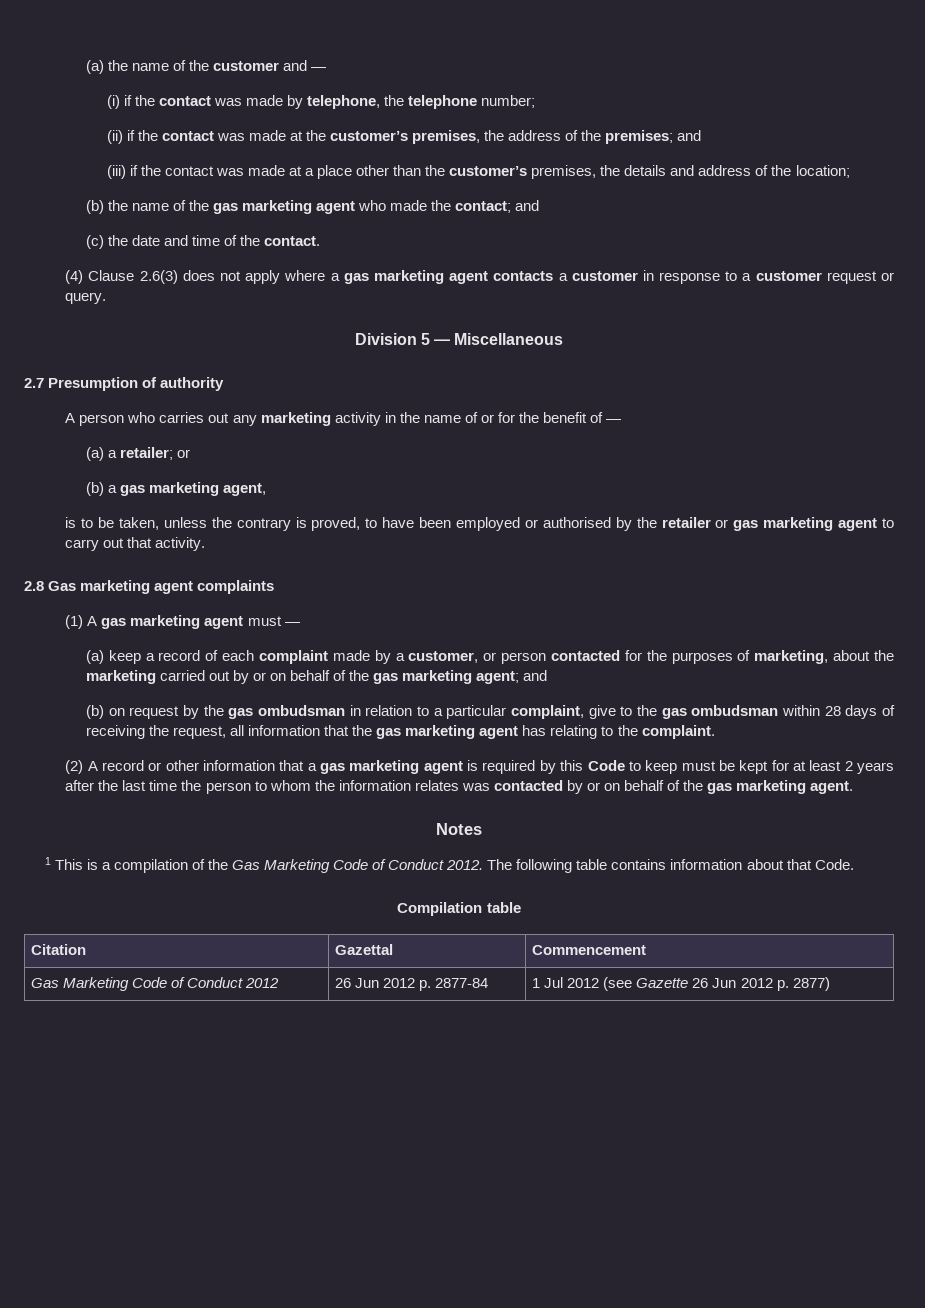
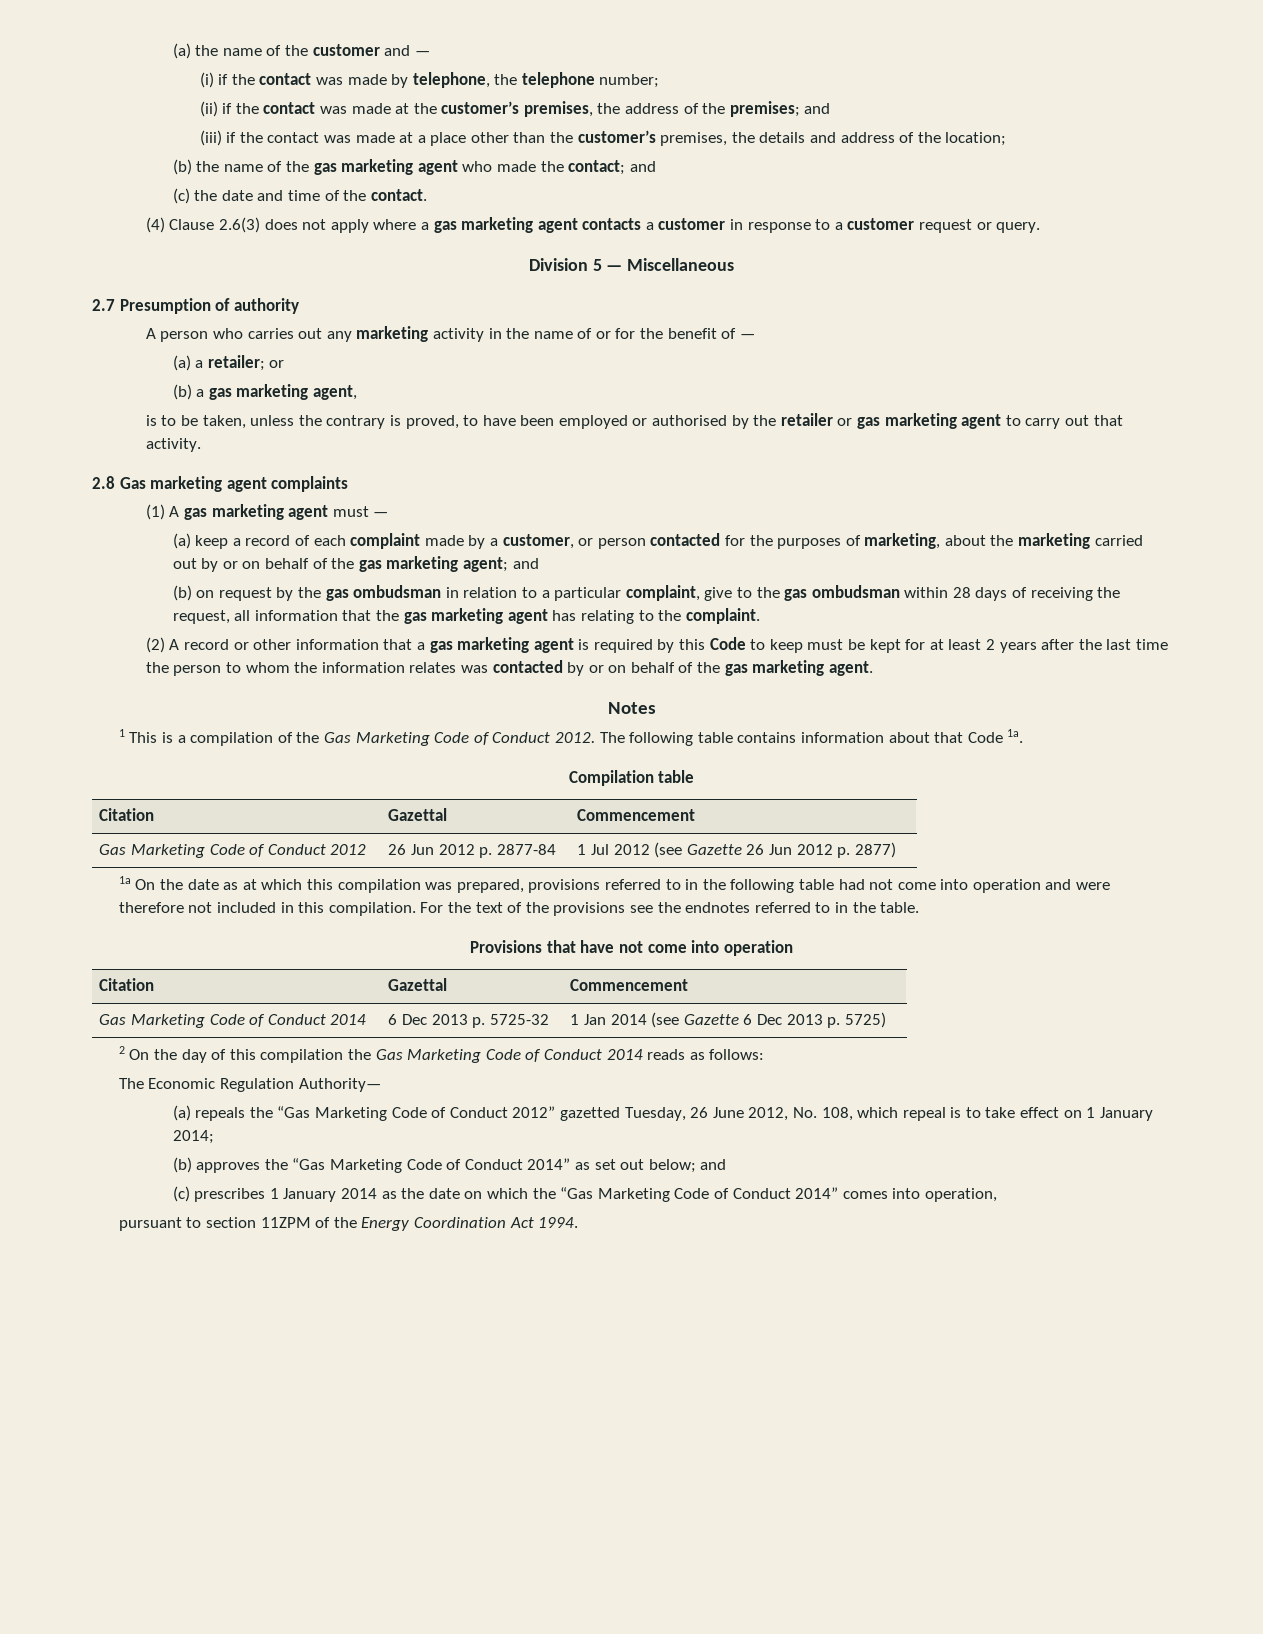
[814,859,854,870] Code. -> [967,729,1024,743] Code 1a.
(830, 984) none -> [118,876,1111,893] [118,902,920,916] [470,940,793,956] [99,978,155,991] [388,978,448,991] [570,979,689,991] [99,1014,367,1028] [388,1014,549,1028] [570,1012,886,1028] [118,1046,765,1063] [118,1078,381,1092] [172,1105,1153,1121] [172,1130,214,1144] [172,1157,727,1173] [172,1186,997,1202] [118,1217,579,1231] // 1a On the date as at which this compilation was prepared, provisions referred to in the following table had not come into operation and were therefore not included in this compilation. For the text of the provisions see the endnotes referred to in the table. // Provisions that have not come into operation // Citation | Gazettal | Commencement // Gas Marketing Code of Conduct 2014 | 6 Dec 2013 p. 5725-32 | 1 Jan 2014 (see Gazette 6 Dec 2013 p. 5725) // 2 On the day of this compilation the Gas Marketing Code of Conduct 2014 reads as follows: // The Economic Regulation Authority— // (a) repeals the “Gas Marketing Code of Conduct 2012” gazetted Tuesday, 26 June 2012, No. 108, which repeal is to take effect on 1 January 2014; // (b) approves the “Gas Marketing Code of Conduct 2014” as set out below; and // (c) prescribes 1 January 2014 as the date on which the “Gas Marketing Code of Conduct 2014” comes into operation, // pursuant to section 11ZPM of the Energy Coordination Act 1994.

